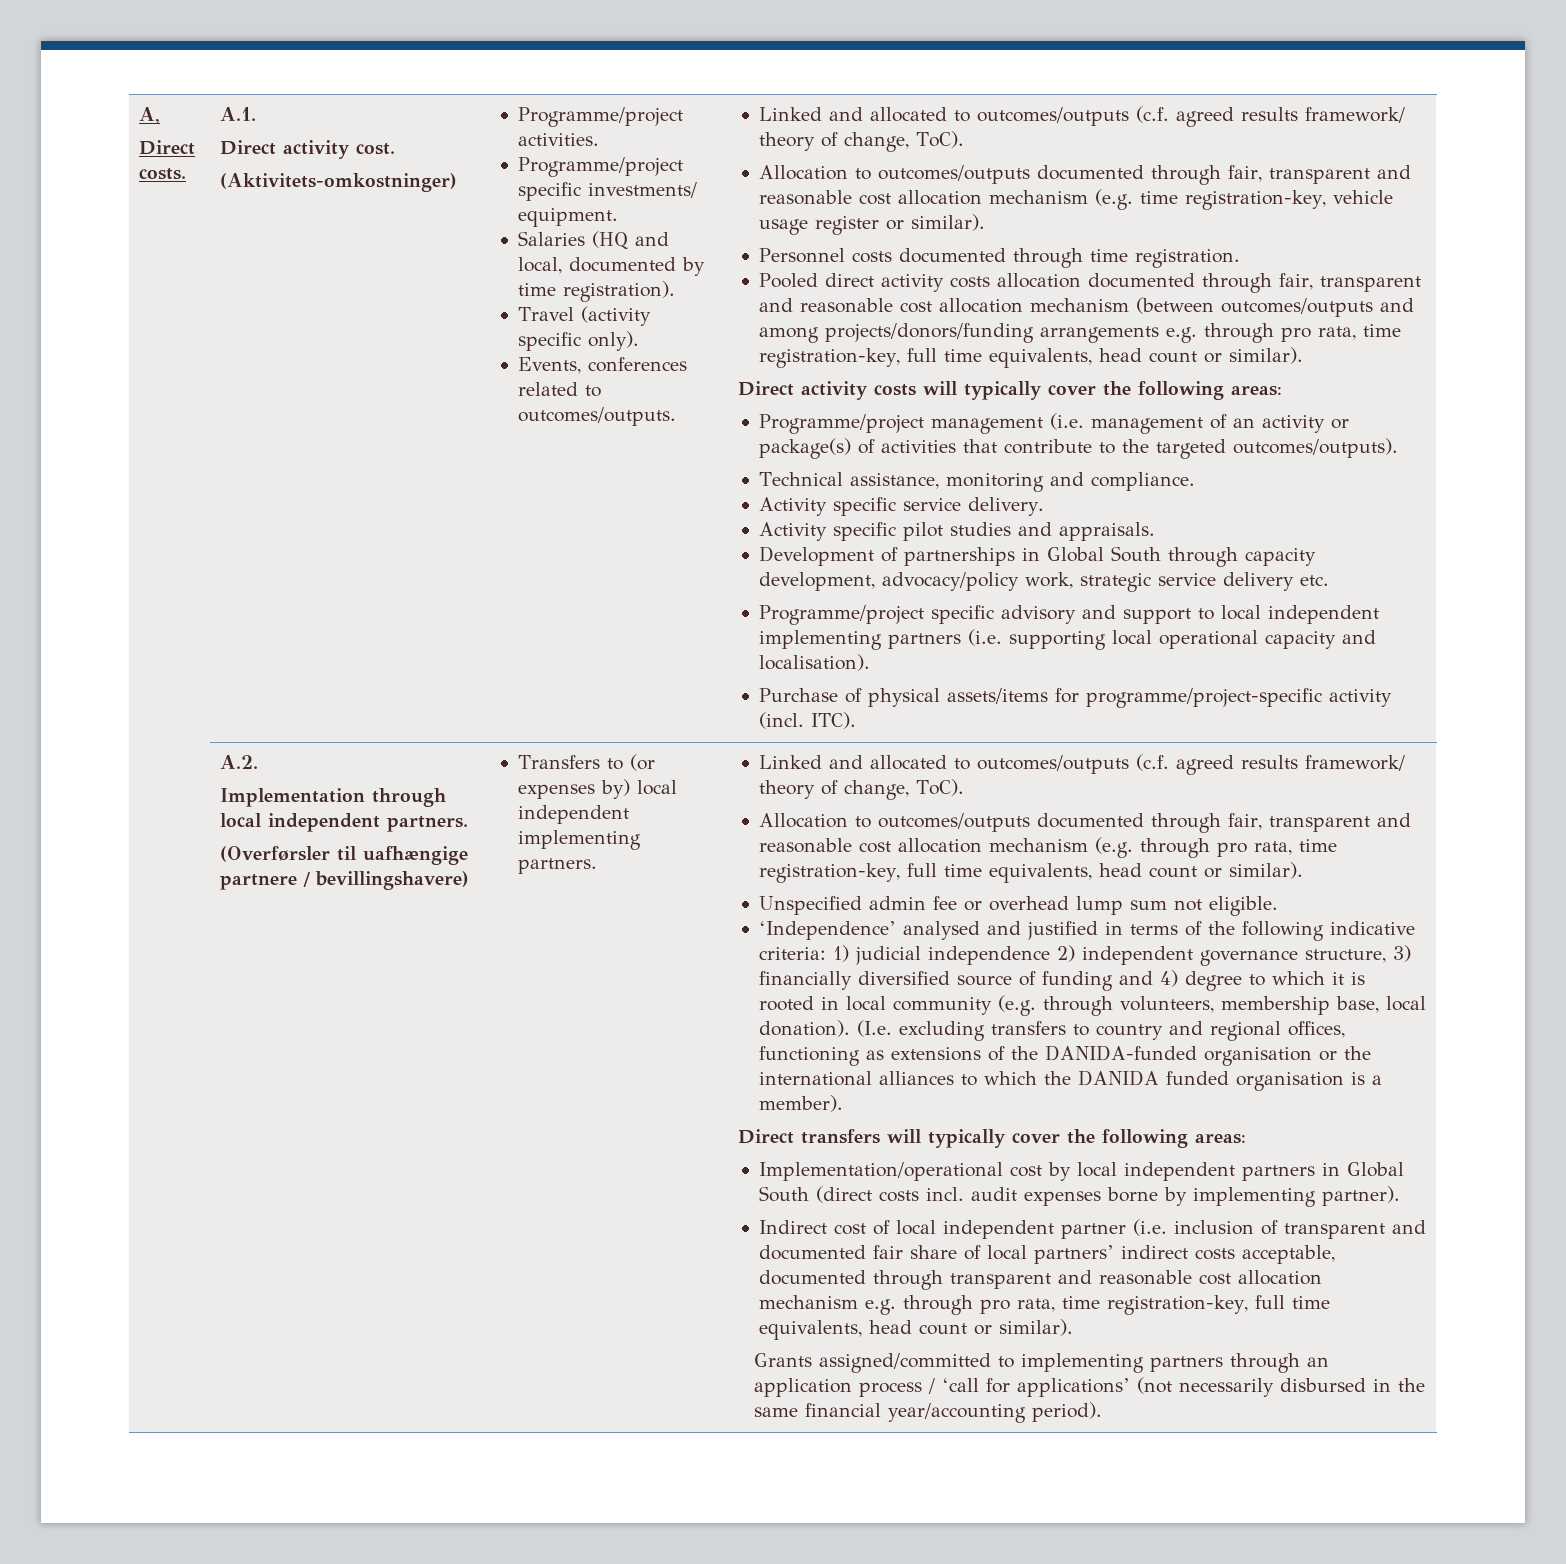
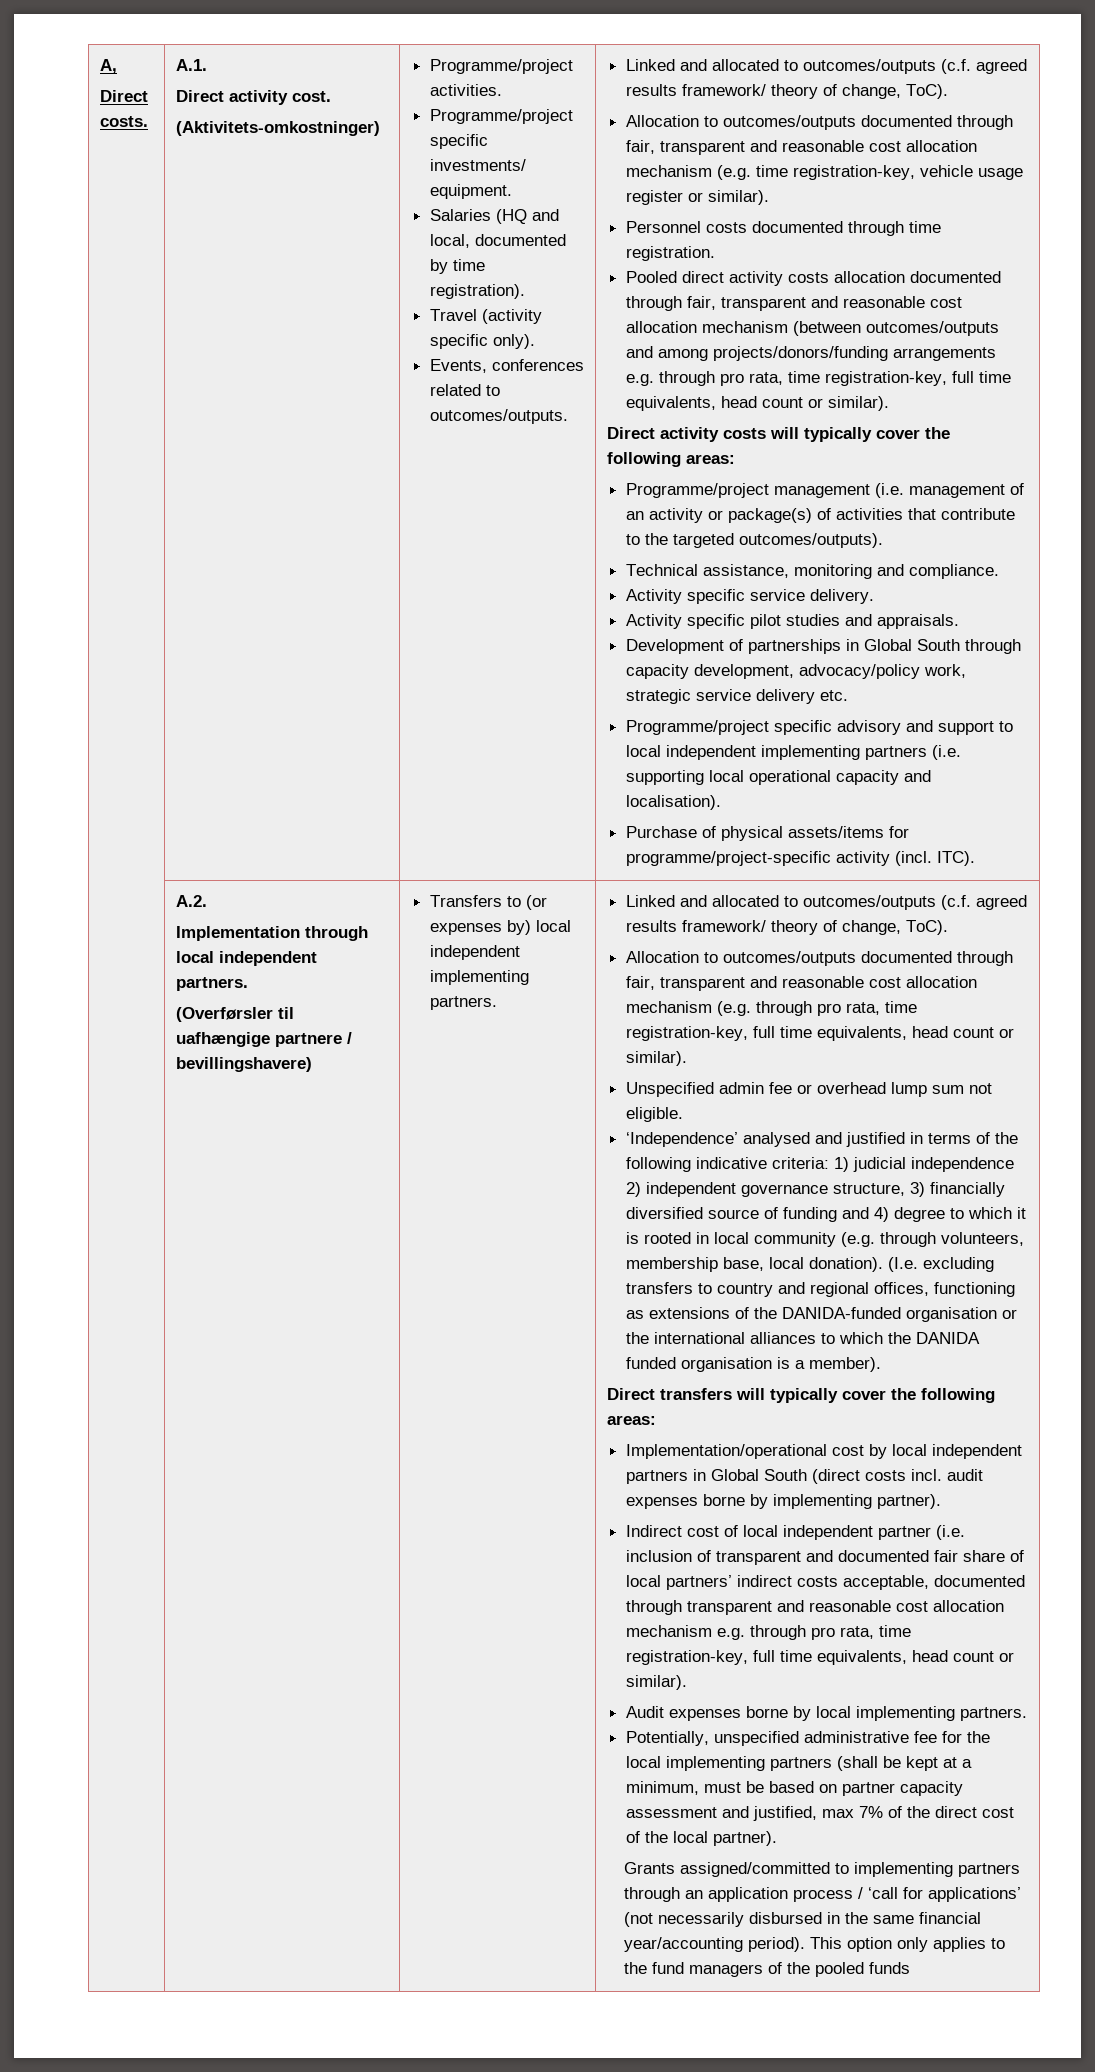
(1074, 1327) none -> [625,1706,1027,1721] [625,1731,990,1746] [625,1756,972,1771] [625,1781,963,1796] [625,1806,1014,1821] [625,1831,777,1846] // Audit expenses borne by local implementing partners. // Potentially, unspecified administrative fee for the local implementing partners (shall be kept at a minimum, must be based on partner capacity assessment and justified, max 7% of the direct cost of the local partner).
(1103, 1412) none -> [810,1937,1006,1952] [624,1962,911,1977] This option only applies to the fund managers of the pooled funds

